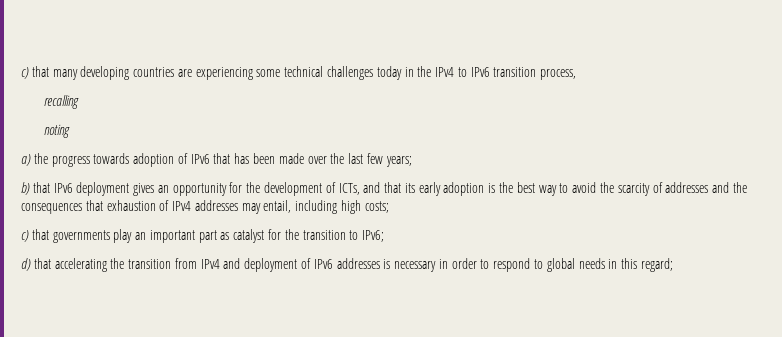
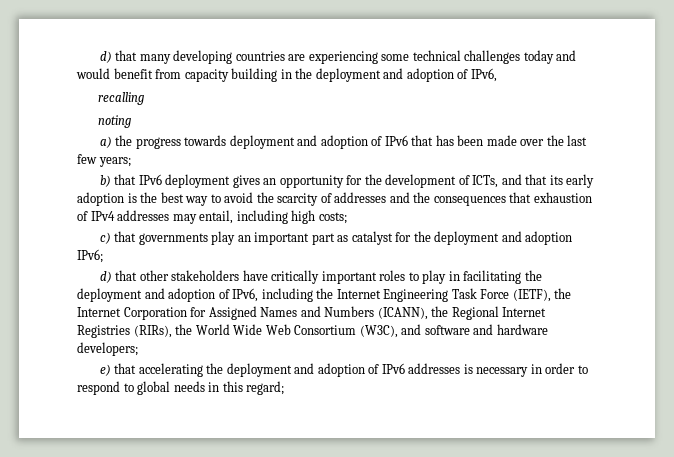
[21,67,29,79] c) -> [99,51,112,63] d)
[404,66,577,80] in the IPv4 to IPv6 transition process, -> [556,50,577,61] [76,68,497,82] and would benefit from capacity building in the deployment and adoption of IPv6,
(130, 158) none -> [229,135,318,149] deployment and
[302,230,359,240] transition to -> [434,231,573,245] deployment and adoption
[54,258,298,272] accelerating the transition from IPv4 and deployment -> [139,270,542,284] [77,288,572,302] [77,306,547,320] [77,324,548,338] [77,342,138,356] [99,363,365,377] other stakeholders have critically important roles to play in facilitating the deployment and adoption of IPv6, including the Internet Engineering Task Force (IETF), the Internet Corporation for Assigned Names and Numbers (ICANN), the Regional Internet Registries (RIRs), the World Wide Web Consortium (W3C), and software and hardware developers; // e) that accelerating the deployment and adoption

